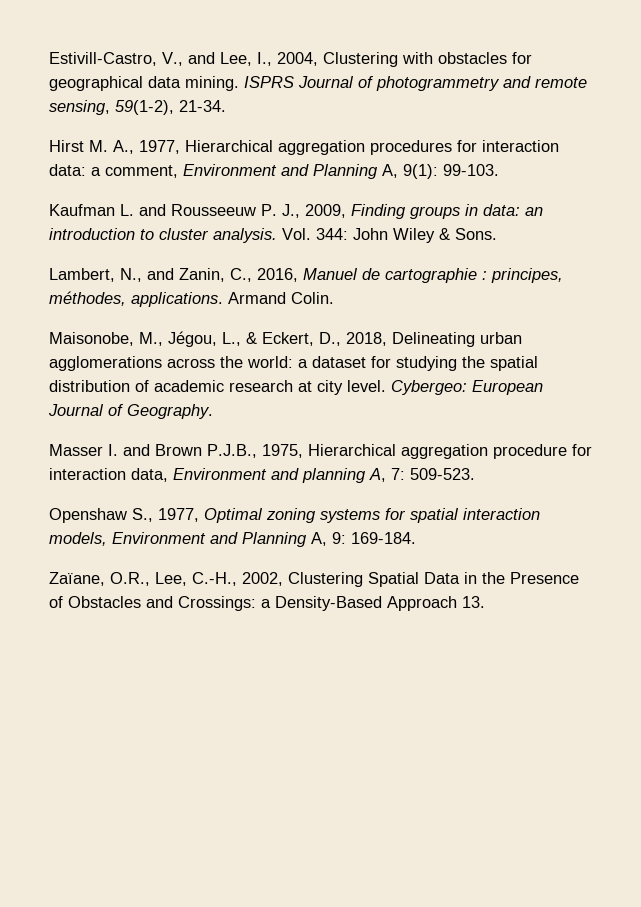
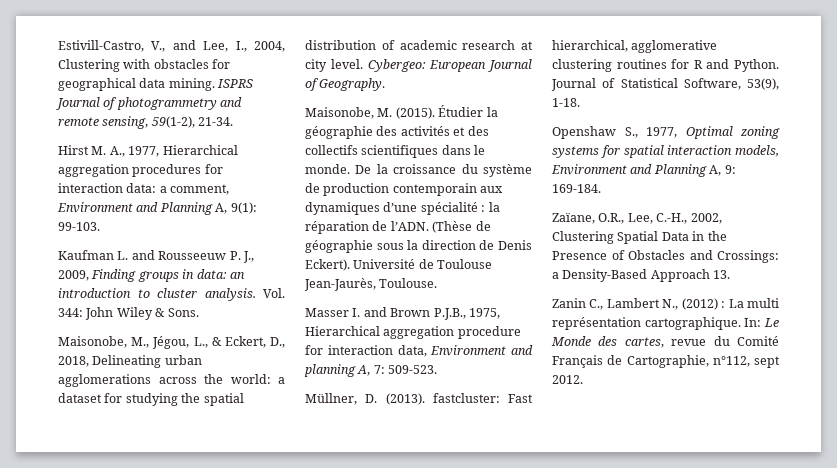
[49,268,563,283] [49,291,334,307] // Lambert, N., and Zanin, C., 2016, Manuel de cartographie : principes, méthodes, applications. Armand Colin. -> (199, 312) none
(213, 411) none -> [305,105,498,119] [305,126,489,139] [305,145,486,158] [305,164,532,177] [305,183,504,196] [305,202,500,215] [305,221,491,234] [305,240,532,253] [305,259,493,271] [304,278,438,291] // Maisonobe, M. (2015). Étudier la géographie des activités et des collectifs scientifiques dans le monde. De la croissance du système de production contemporain aux dynamiques d’une spécialité : la réparation de l’ADN. (Thèse de géographie sous la direction de Denis Eckert). Université de Toulouse Jean-Jaurès, Toulouse.
(475, 474) none -> [305,393,533,405] [552,40,718,53] [552,59,779,72] [551,78,779,91] [552,98,580,107] // Müllner, D. (2013). fastcluster: Fast hierarchical, agglomerative clustering routines for R and Python. Journal of Statistical Software, 53(9), 1-18.
(485, 602) none -> [552,298,779,310] [552,317,779,330] [551,336,779,348] [552,355,780,368] [552,375,583,384] // Zanin C., Lambert N., (2012) : La multi représentation cartographique. In: Le Monde des cartes, revue du Comité Français de Cartographie, n°112, sept 2012.

